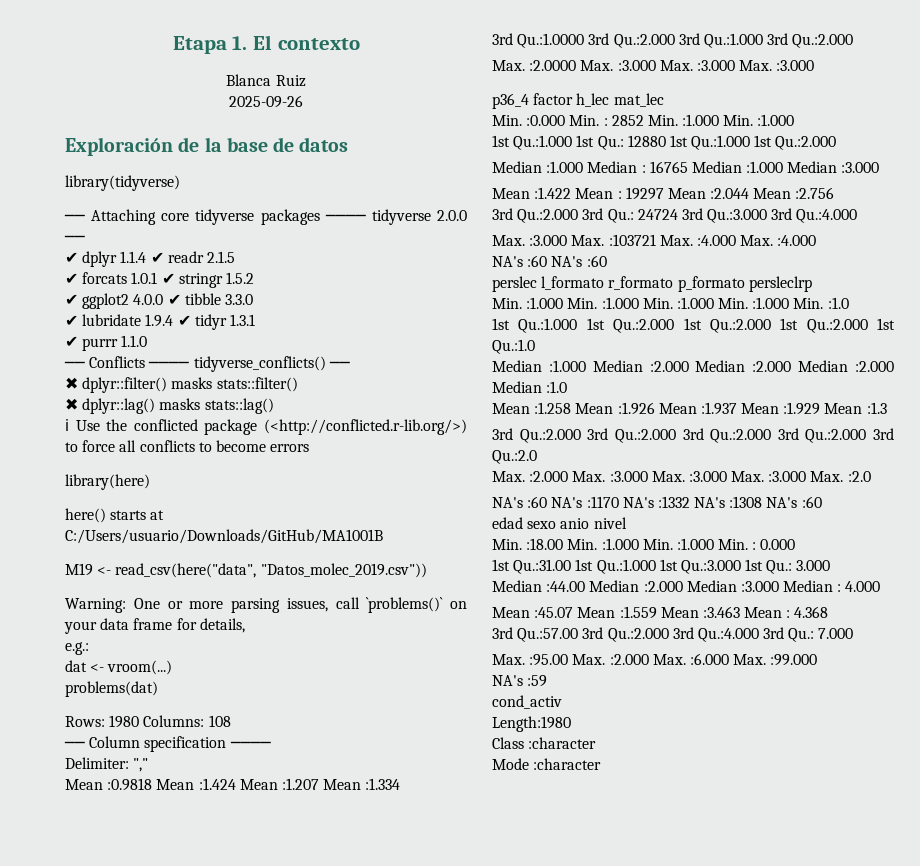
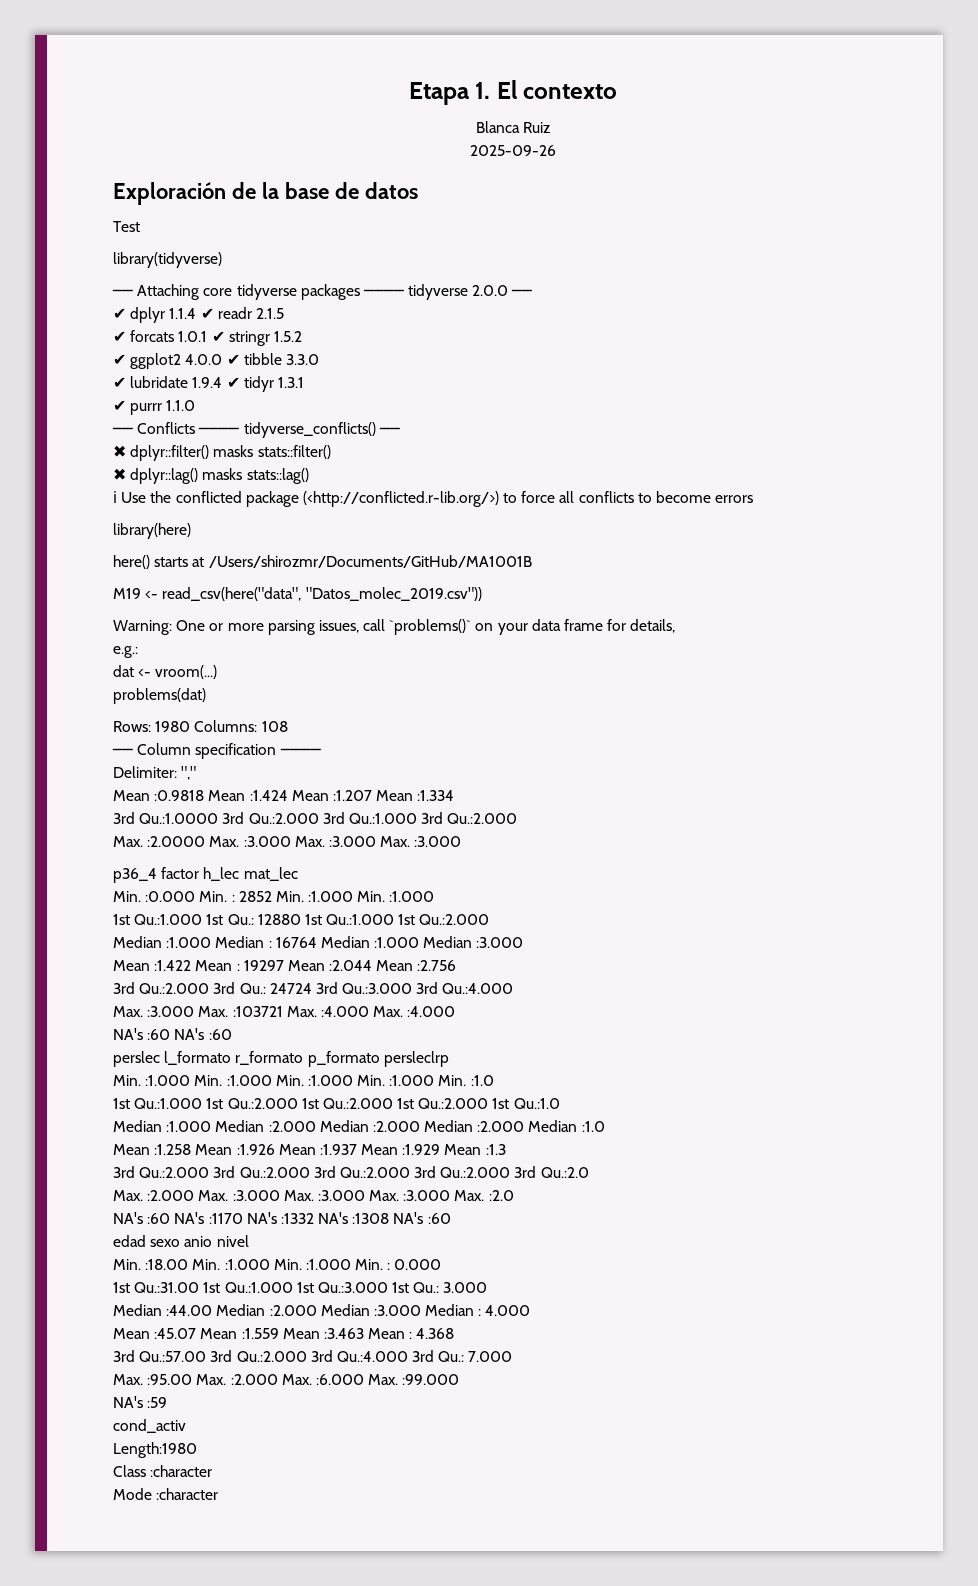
(349, 144) none -> [113,221,140,232] // Test
[65,529,383,544] C:/Users/usuario/Downloads/GitHub/MA1001B -> [208,555,532,568] /Users/shirozmr/Documents/GitHub/MA1001B
[649,161,688,173] 16765 -> [275,937,317,948] 16764

